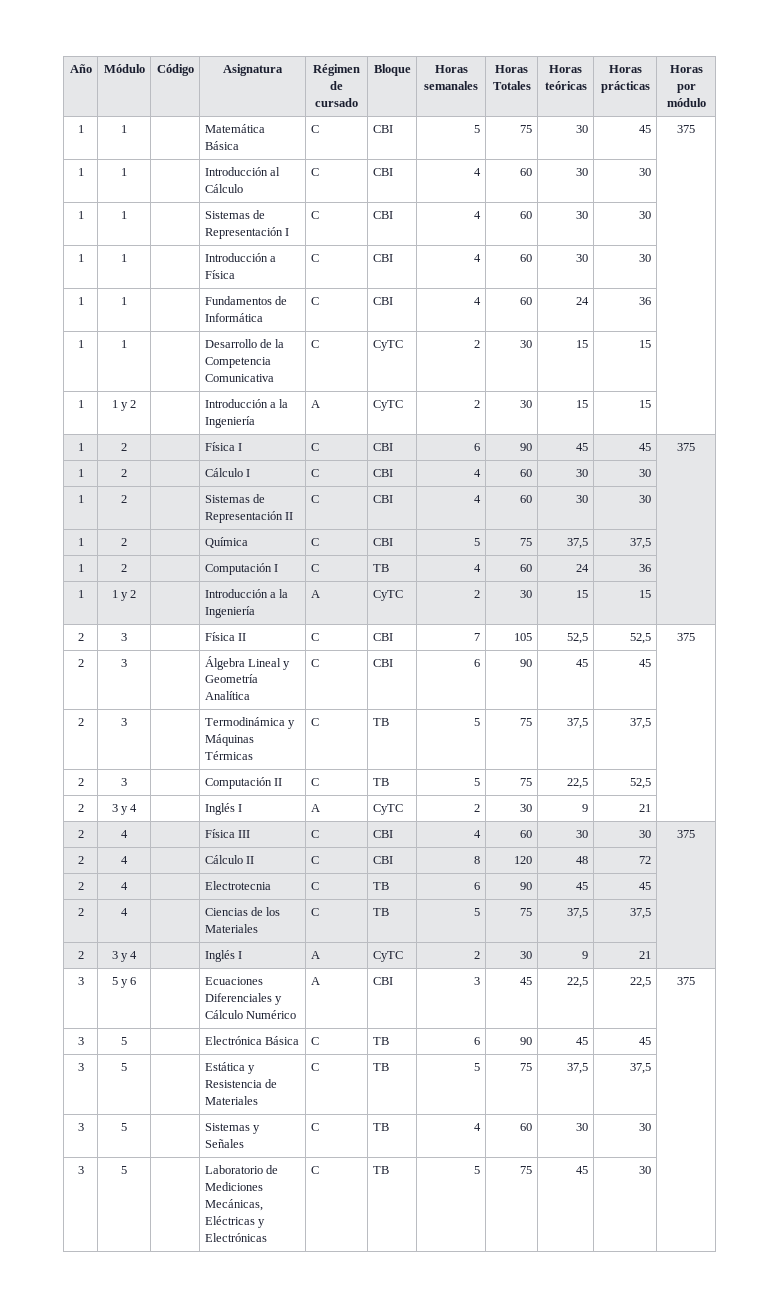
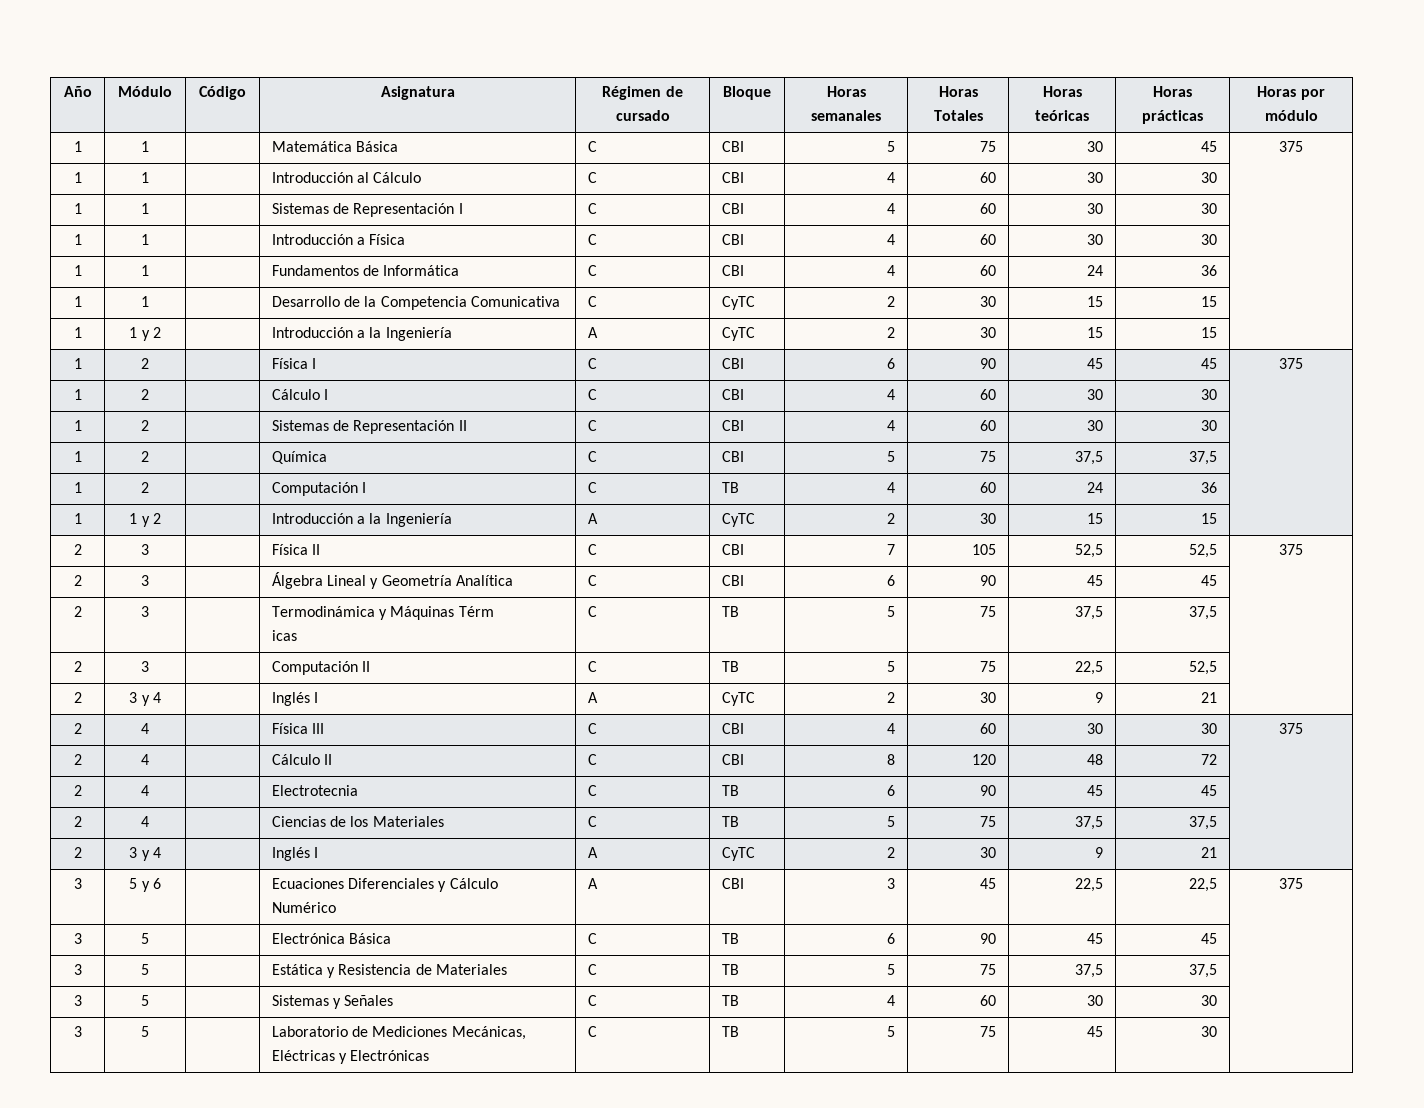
[204,751,253,760] Térmicas -> [458,606,494,617] [271,630,297,641] Térm // icas

